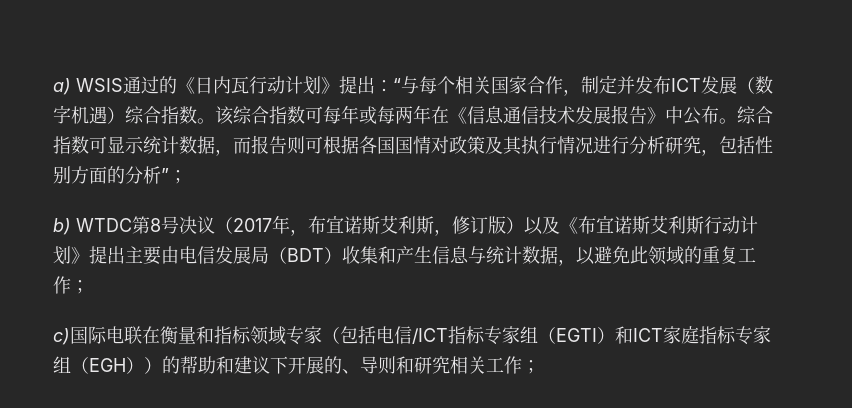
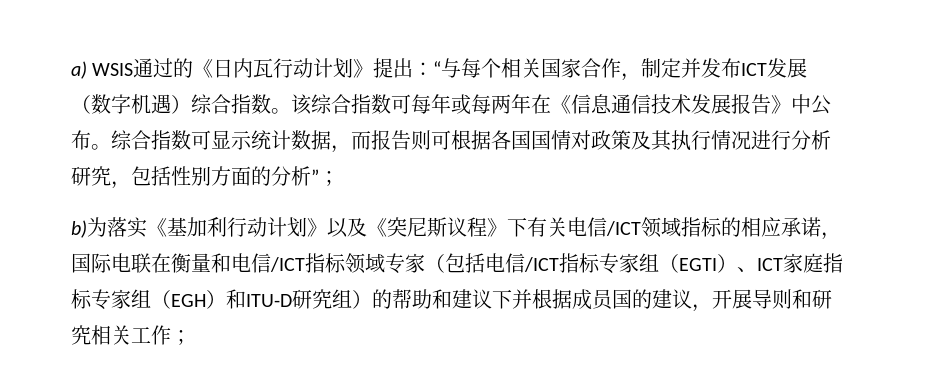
[76,215,758,236] [53,246,756,266] [53,276,89,294] [53,328,70,345] WTDC第8号决议（2017年，布宜诺斯艾利斯，修订版）以及《布宜诺斯艾利斯行动计划》提出主要由电信发展局（BDT）收集和产生信息与统计数据，以避免此领域的重复工作； // c) -> [87,217,841,240] 为落实《基加利行动计划》以及《突尼斯议程》下有关电信/ICT领域指标的相应承诺，
(214, 335) none -> [231,253,305,273] 电信/ICT
[615,326,633,344] 和 -> [737,267,757,272] 、
(144, 365) none -> [226,289,352,309] 和ITU-D研究组
[288,356,360,374] 开展的、 -> [512,289,752,312] 并根据成员国的建议，开展

